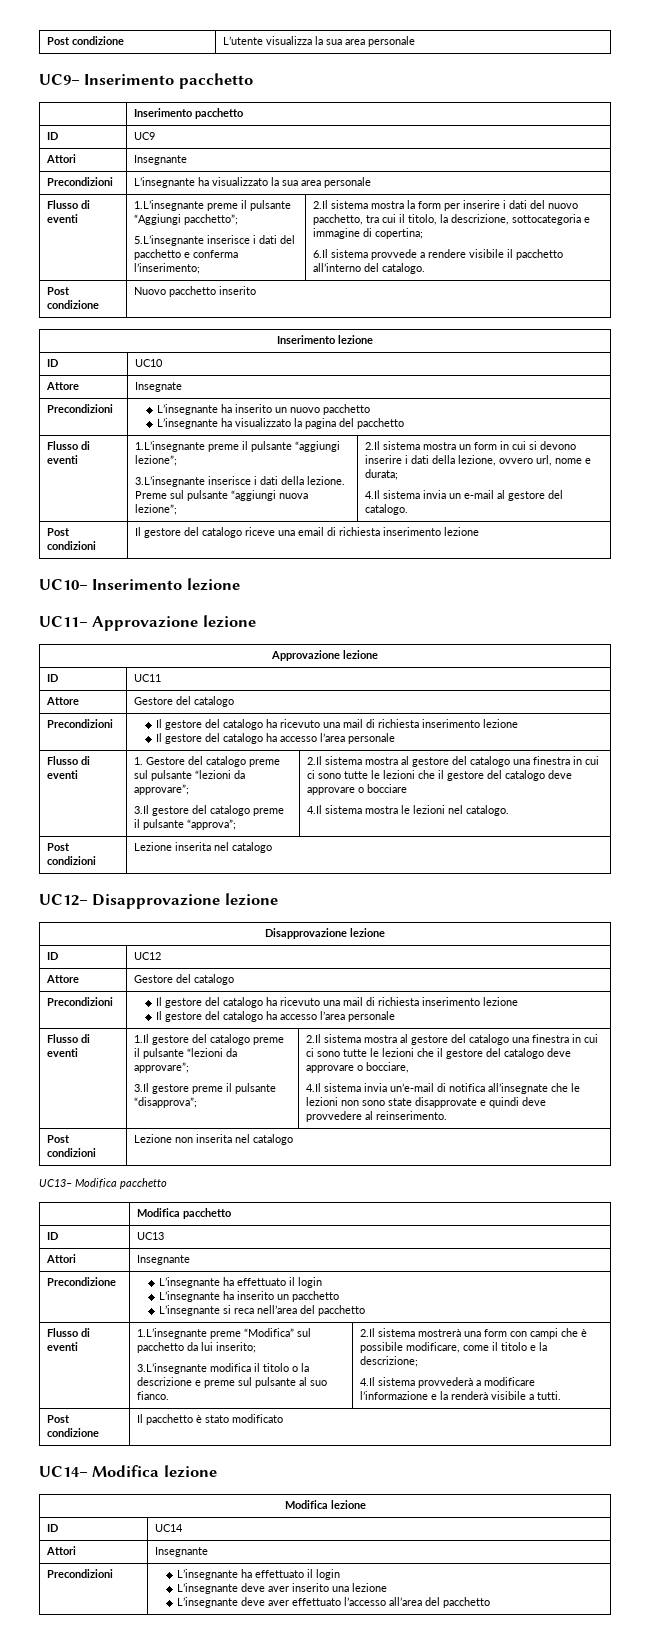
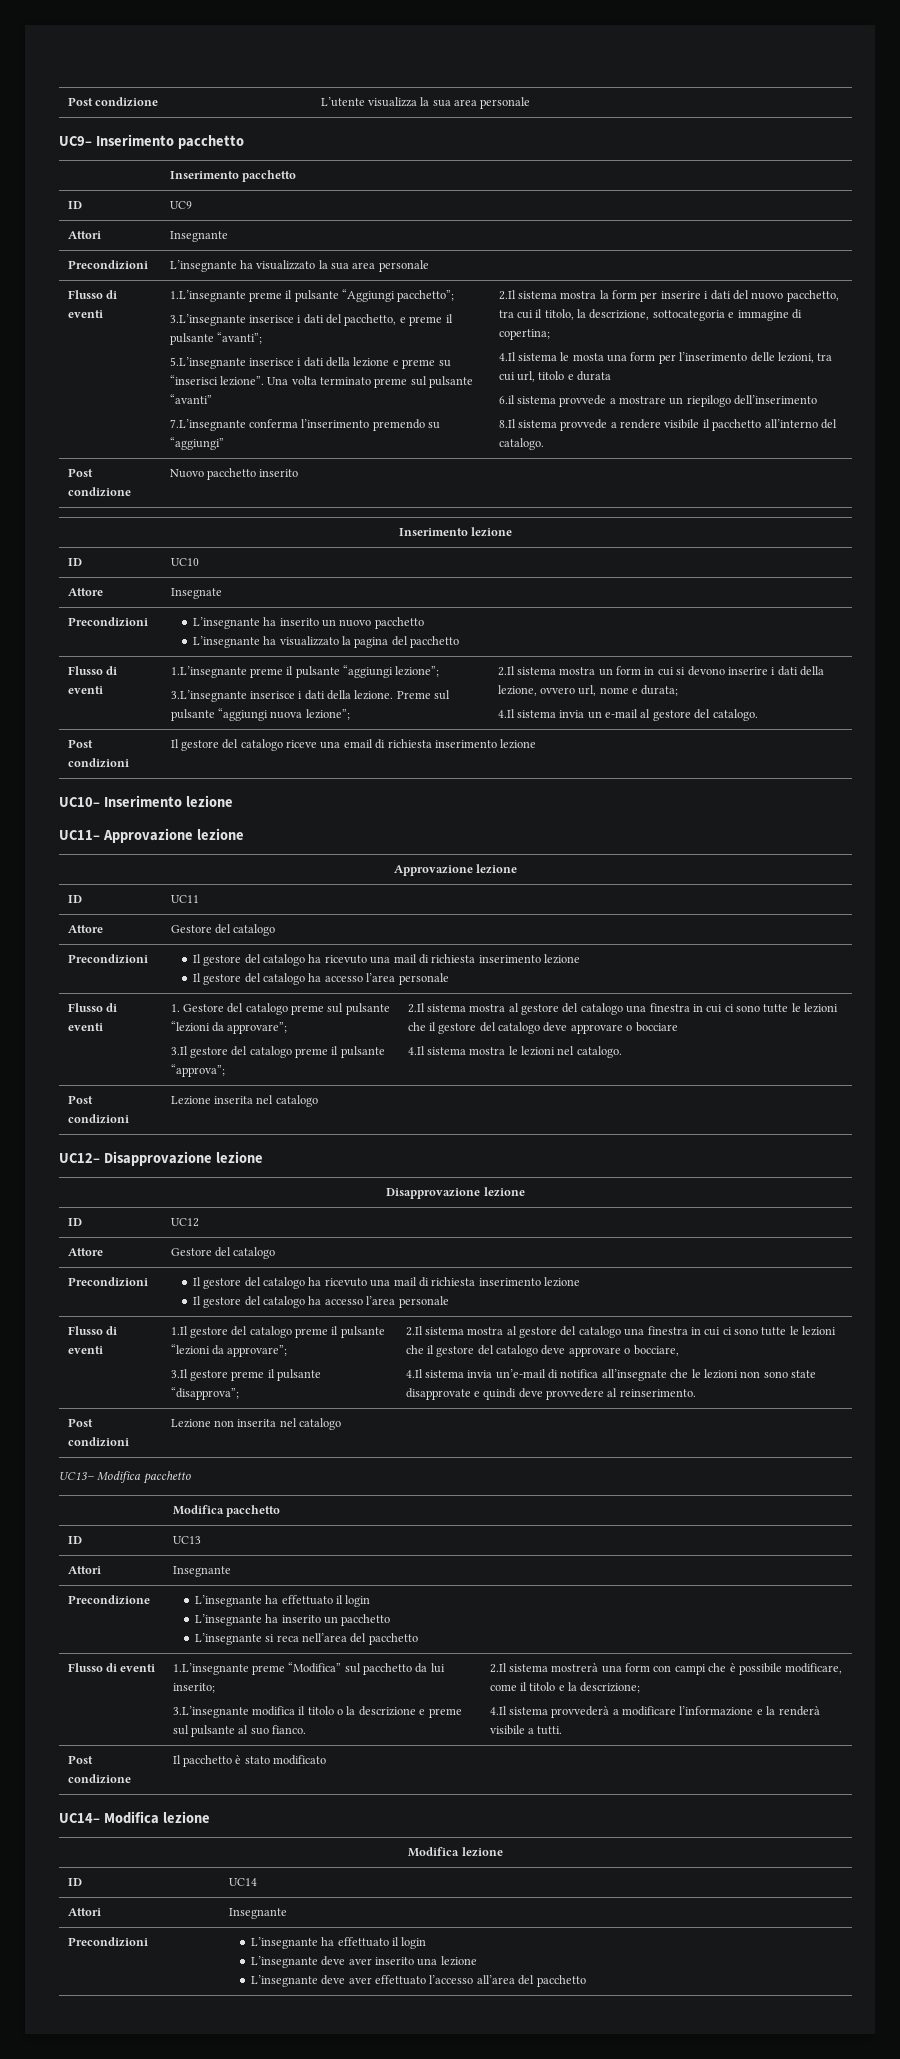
[134,235,296,246] [134,249,239,260] [134,263,201,274] 5.L’insegnante inserisce i dati del pacchetto e conferma l’inserimento; -> [169,314,453,326] [169,332,262,345] [169,357,451,369] [169,375,474,388] [169,394,212,404] [169,419,441,431] [169,437,224,450] 3.L’insegnante inserisce i dati del pacchetto, e preme il pulsante “avanti”; // 5.L’insegnante inserisce i dati della lezione e preme su “inserisci lezione”. Una volta terminato preme sul pulsante “avanti” // 7.L’insegnante conferma l’inserimento premendo su “aggiungi”
[313,249,329,258] 6.Il -> [498,352,833,364] [498,371,612,382] [498,395,818,407] [498,419,516,428] 4.Il sistema le mosta una form per l’inserimento delle lezioni, tra cui url, titolo e durata // 6.il sistema provvede a mostrare un riepilogo dell’inserimento // 8.Il

